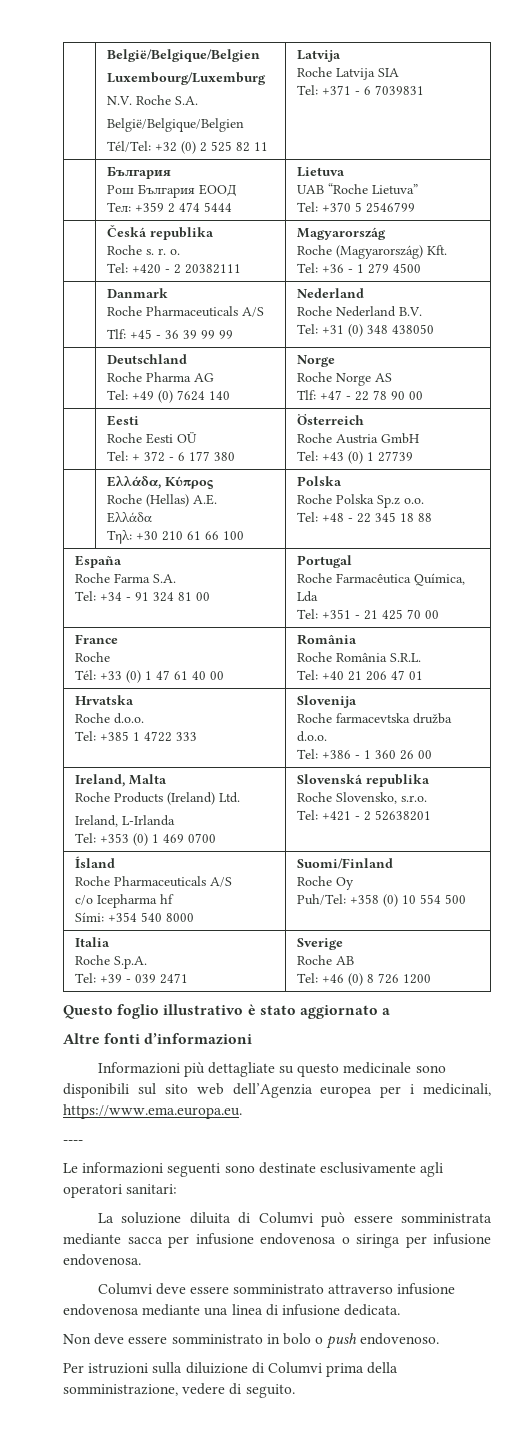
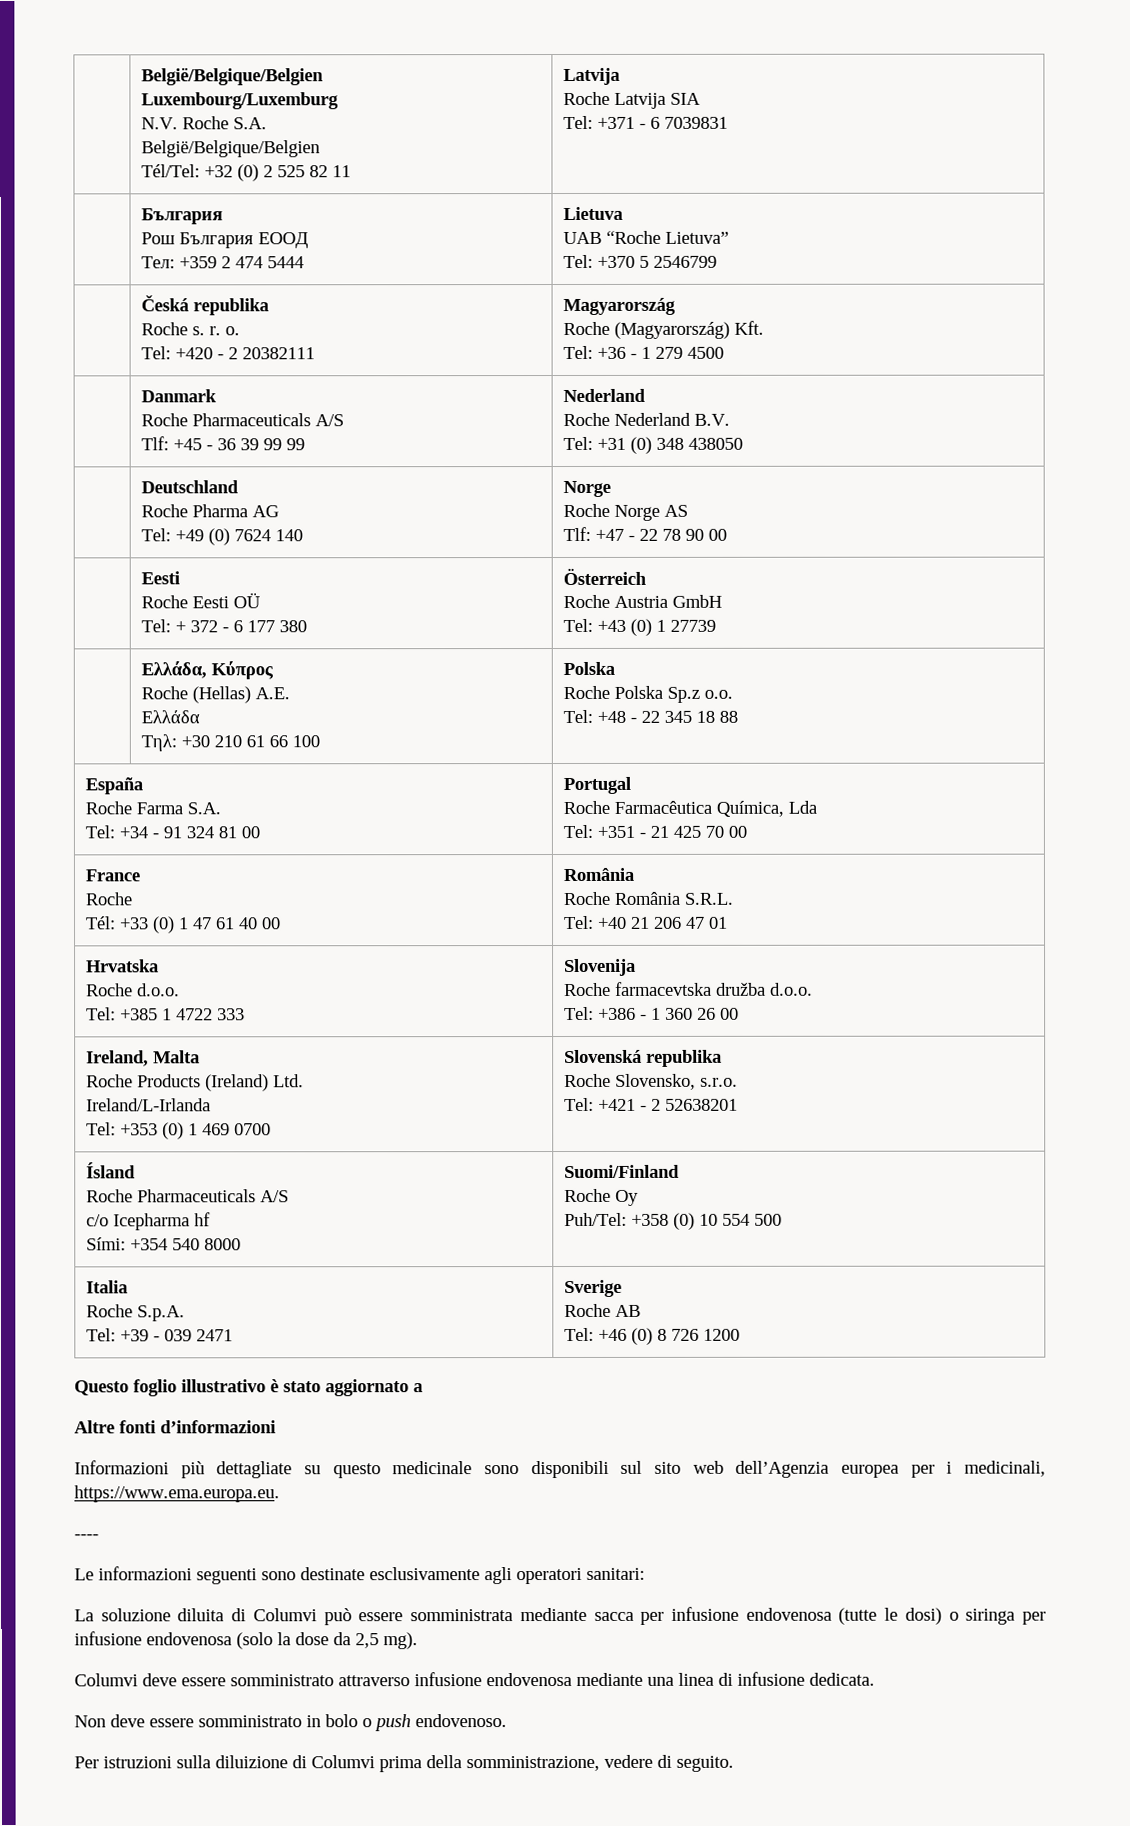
[75,815,176,827] Ireland, L-Irlanda -> [85,1098,211,1112] Ireland/L-Irlanda
(336, 1239) none -> [838,1607,942,1625] (tutte le dosi)
[63,1254,141,1266] endovenosa. -> [146,1632,418,1650] endovenosa (solo la dose da 2,5 mg).

